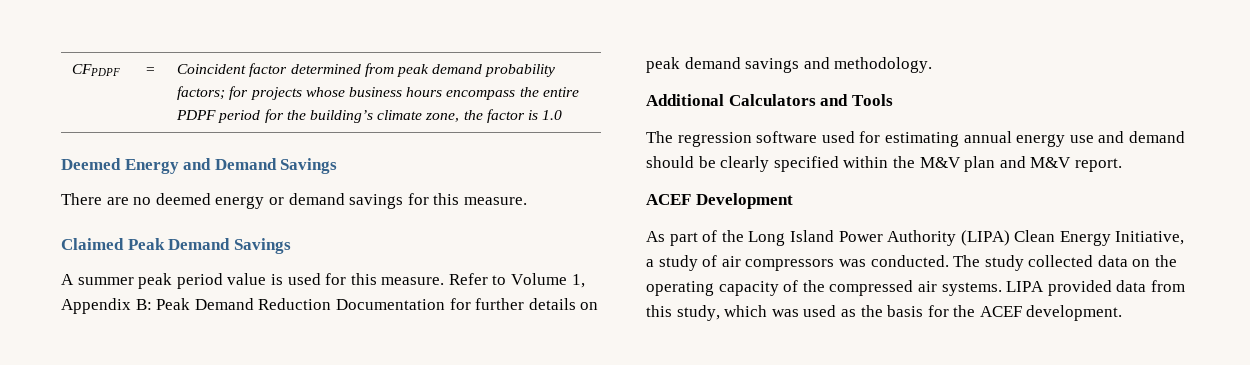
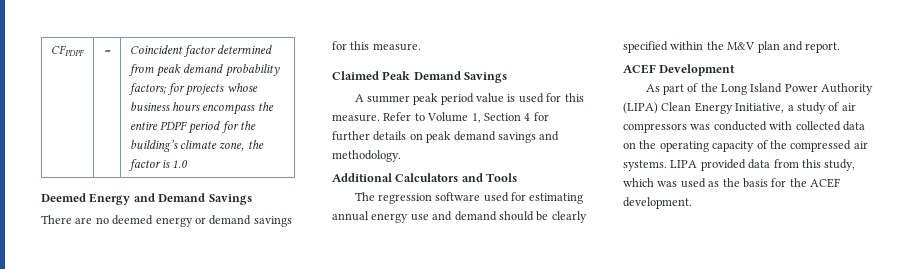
[61,298,445,314] Appendix B: Peak Demand Reduction Documentation -> [483,113,531,121] Section 4
[1030,157,1072,168] M&V -> (803, 46) none
[870,255,1024,271] conducted. The study -> [713,121,793,131] conducted with

